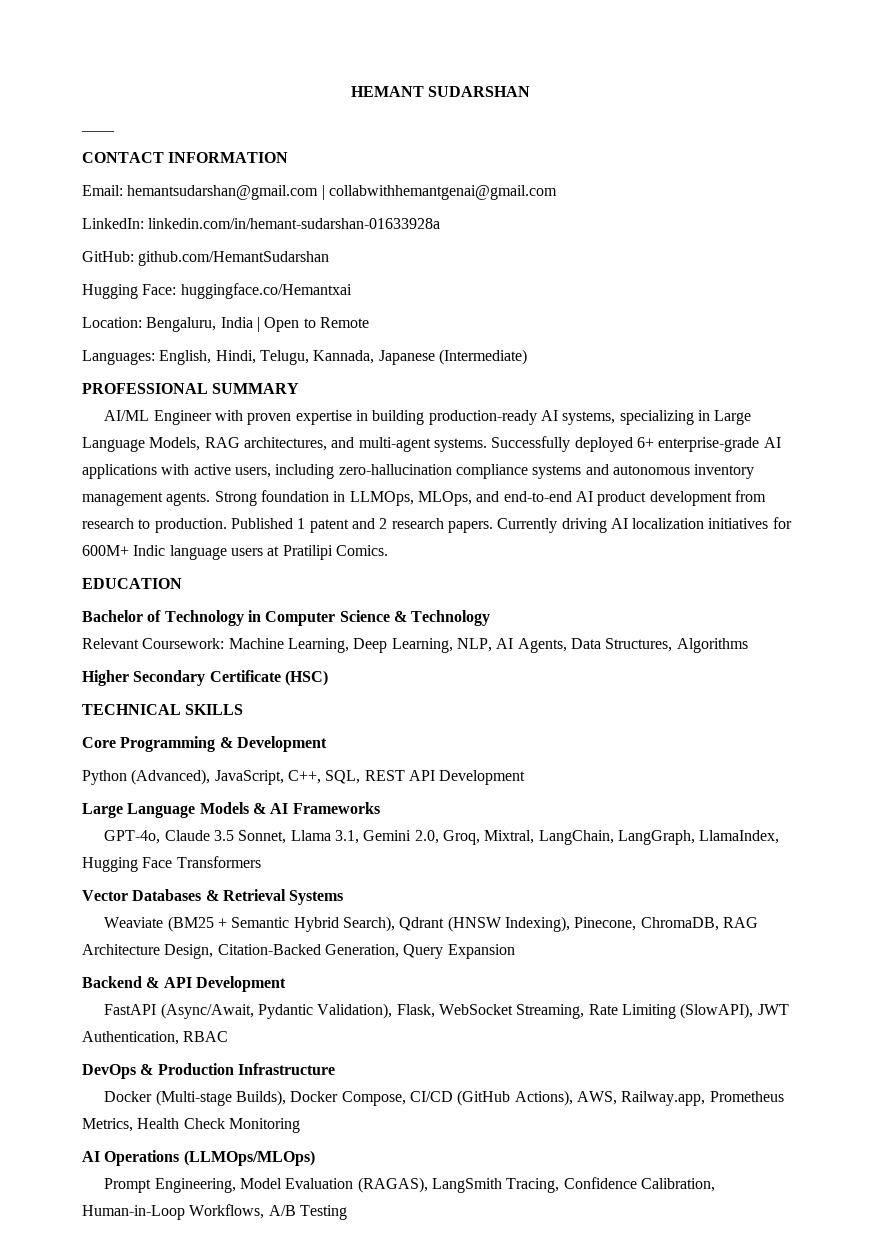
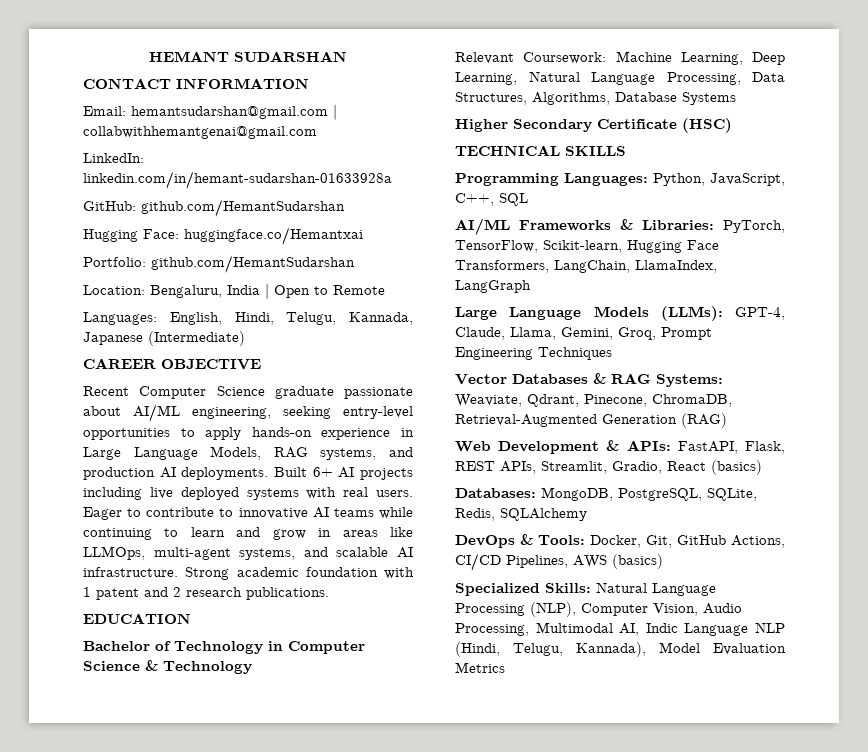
[81,130,115,132] // ____ -> (347, 56) none
(352, 291) none -> [83,255,355,273] // Portfolio: github.com/HemantSudarshan
[82,383,300,394] [104,410,694,425] PROFESSIONAL SUMMARY // AI/ML Engineer with proven expertise in building production-ready AI systems, specializing -> [83,358,261,370] [83,386,413,399] [83,404,413,422] [83,427,391,440] CAREER OBJECTIVE // Recent Computer Science graduate passionate about AI/ML engineering, seeking entry-level opportunities to apply hands-on experience
[243,436,781,452] [82,464,755,479] [82,490,766,506] [82,518,293,533] architectures, and multi-agent systems. Successfully deployed 6+ enterprise-grade AI applications with active users, including zero-hallucination compliance systems and autonomous inventory management agents. Strong foundation in LLMOps, MLOps, and end-to-end AI product development from research to production. Published -> [320,447,413,460] [83,467,413,480] [83,487,413,500] [83,507,413,520] [83,527,413,540] [83,546,413,560] [83,567,414,580] systems, and production AI deployments. Built 6+ AI projects including live deployed systems with real users. Eager to contribute to innovative AI teams while continuing to learn and grow in areas like LLMOps, multi-agent systems, and scalable AI infrastructure. Strong academic foundation with
[447,517,792,533] [82,545,388,560] papers. Currently driving AI localization initiatives for 600M+ Indic language users at Pratilipi Comics. -> [246,587,329,600] publications.
[456,638,748,653] NLP, AI Agents, Data Structures, Algorithms -> [528,71,785,85] [455,92,736,105] Natural Language Processing, Data Structures, Algorithms, Database Systems
[82,736,327,752] [82,769,526,785] [82,802,380,818] [104,830,780,845] [82,856,261,872] [82,889,344,905] [104,916,758,932] [82,944,515,959] [82,976,286,992] [104,1003,789,1019] [82,1031,229,1045] [82,1063,335,1079] [104,1090,784,1106] [82,1118,300,1133] [82,1150,315,1166] [104,1177,715,1193] [82,1204,347,1220] Core Programming & Development // Python (Advanced), JavaScript, C++, SQL, REST API Development // Large Language Models & AI Frameworks // GPT-4o, Claude 3.5 Sonnet, Llama 3.1, Gemini 2.0, Groq, Mixtral, LangChain, LangGraph, LlamaIndex, Hugging Face Transformers // Vector Databases & Retrieval Systems // Weaviate (BM25 + Semantic Hybrid Search), Qdrant (HNSW Indexing), Pinecone, ChromaDB, RAG Architecture Design, Citation-Backed Generation, Query Expansion // Backend & API Development // FastAPI (Async/Await, Pydantic Validation), Flask, WebSocket Streaming, Rate Limiting (SlowAPI), JWT Authentication, RBAC // DevOps & Production Infrastructure // Docker (Multi-stage Builds), Docker Compose, CI/CD (GitHub Actions), AWS, Railway.app, Prometheus Metrics, Health Check Monitoring // AI Operations (LLMOps/MLOps) // Prompt Engineering, Model Evaluation (RAGAS), LangSmith Tracing, Confidence Calibration, Human-in-Loop Workflows, A/B Testing -> [455,173,785,186] [455,193,528,206] [455,218,785,235] [455,240,719,253] [455,260,717,273] [455,280,531,293] [455,306,785,321] [455,327,712,340] [455,347,612,360] [455,373,723,387] [455,394,732,407] [455,413,727,428] [455,440,785,454] [455,460,762,475] [455,487,757,501] [455,508,587,521] [455,534,785,548] [455,553,663,571] [455,582,716,596] [455,602,742,617] [455,622,785,636] [455,642,786,657] [455,662,505,673] Programming Languages: Python, JavaScript, C++, SQL // AI/ML Frameworks & Libraries: PyTorch, TensorFlow, Scikit-learn, Hugging Face Transformers, LangChain, LlamaIndex, LangGraph // Large Language Models (LLMs): GPT-4, Claude, Llama, Gemini, Groq, Prompt Engineering Techniques // Vector Databases & RAG Systems: Weaviate, Qdrant, Pinecone, ChromaDB, Retrieval-Augmented Generation (RAG) // Web Development & APIs: FastAPI, Flask, REST APIs, Streamlit, Gradio, React (basics) // Databases: MongoDB, PostgreSQL, SQLite, Redis, SQLAlchemy // DevOps & Tools: Docker, Git, GitHub Actions, CI/CD Pipelines, AWS (basics) // Specialized Skills: Natural Language Processing (NLP), Computer Vision, Audio Processing, Multimodal AI, Indic Language NLP (Hindi, Telugu, Kannada), Model Evaluation Metrics

